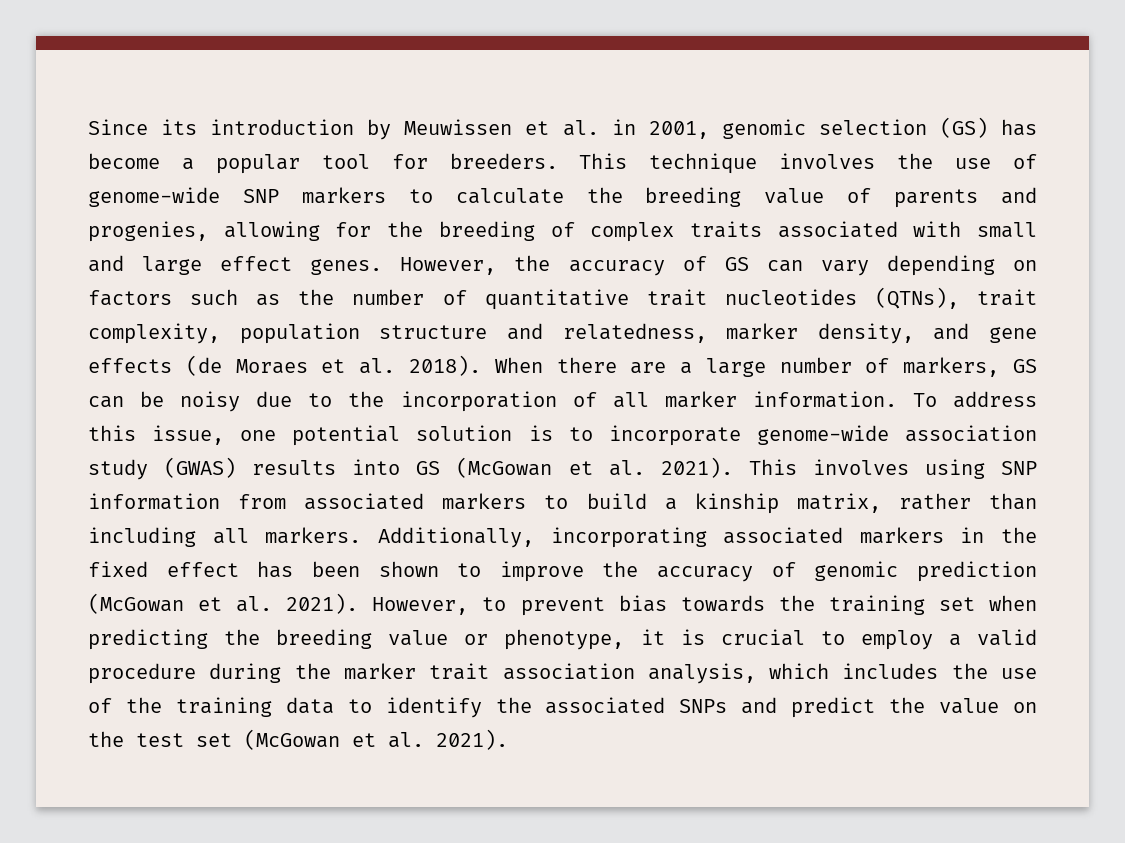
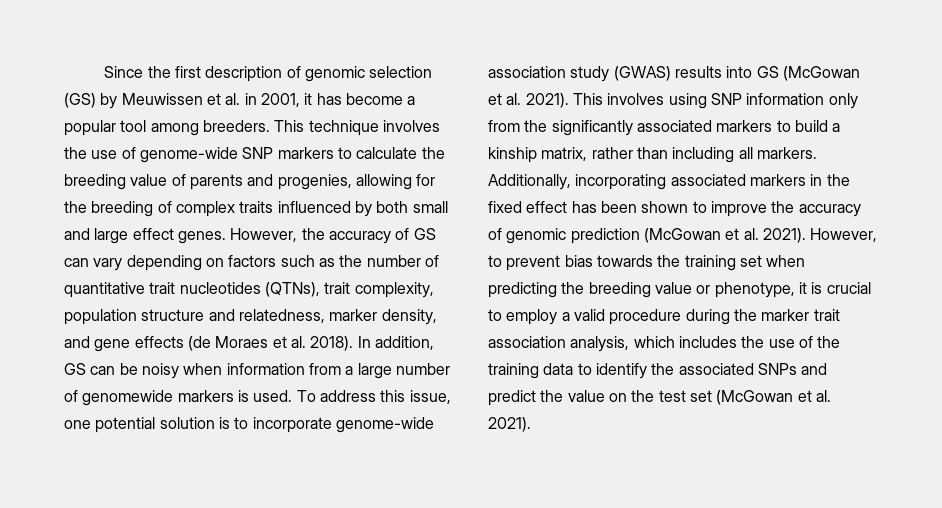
[161,119,355,135] its introduction -> [147,66,433,82] [64,93,96,108] the first description of genomic selection (GS)
[721,117,988,139] genomic selection (GS) -> [304,93,313,105] it
[391,154,428,169] for -> [150,123,199,136] among
[777,221,962,238] associated with -> [277,201,409,217] influenced by both
[494,357,1038,377] [88,391,897,412] When there are a large number of markers, GS can be noisy due to the incorporation of all marker information. -> [357,336,434,350] [64,363,450,379] [64,390,293,406] In addition, GS can be noisy when information from a large number of genomewide markers is used.
[238,494,287,509] from -> [828,93,858,109] [488,120,633,136] only from the significantly

